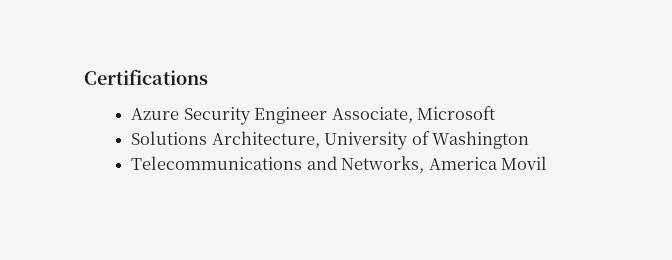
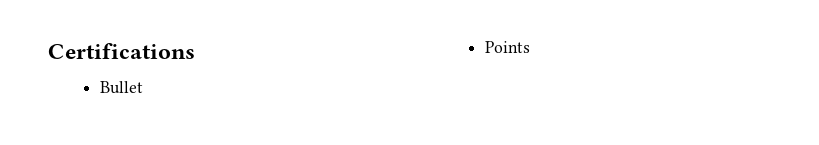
[131,106,496,125] [131,131,530,150] [131,156,548,173] Azure Security Engineer Associate, Microsoft // Solutions Architecture, University of Washington // Telecommunications and Networks, America Movil -> [100,81,144,94] [485,41,531,53] Bullet // Points

